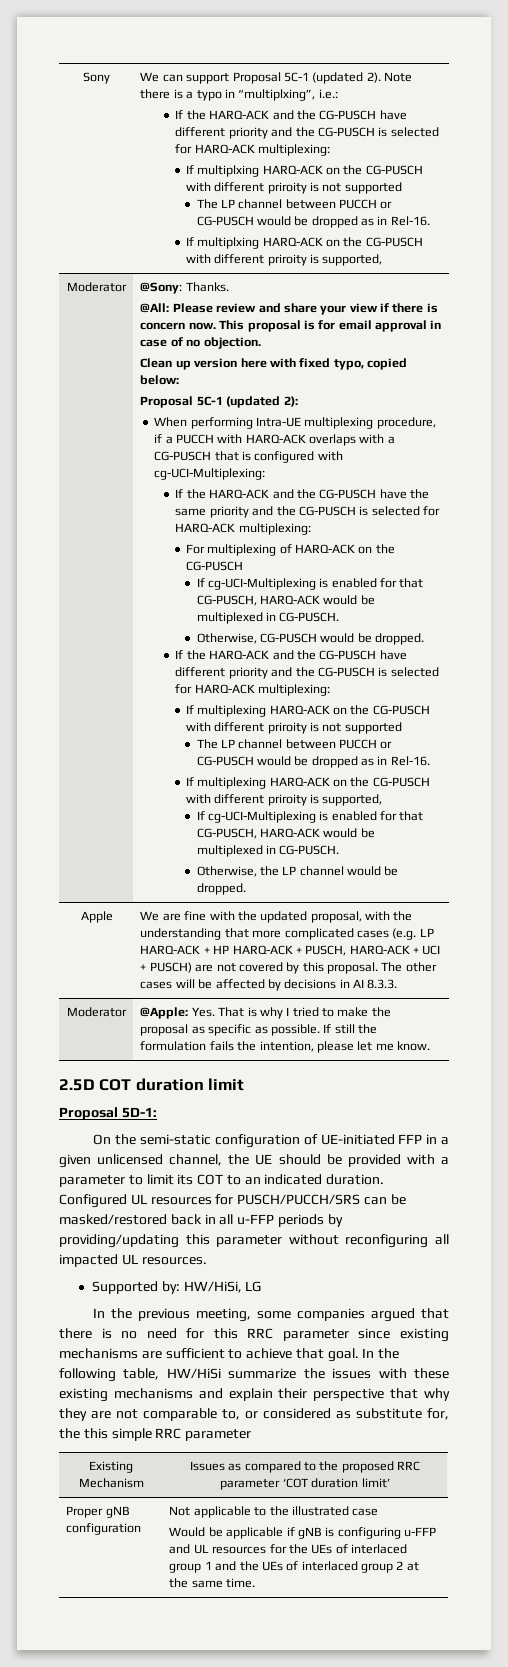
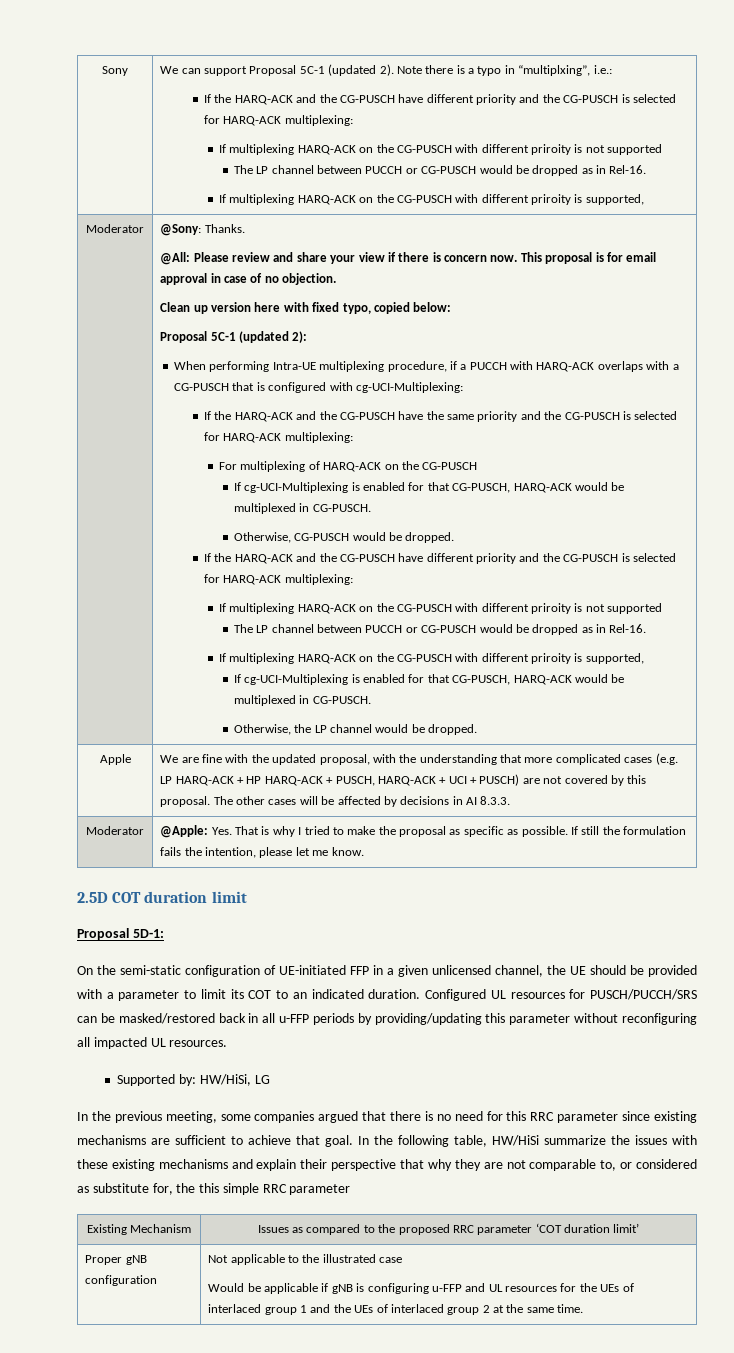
[197,165,260,177] multiplxing -> [229,144,295,155] multiplexing
[197,237,260,249] multiplxing -> [229,194,295,205] multiplexing

